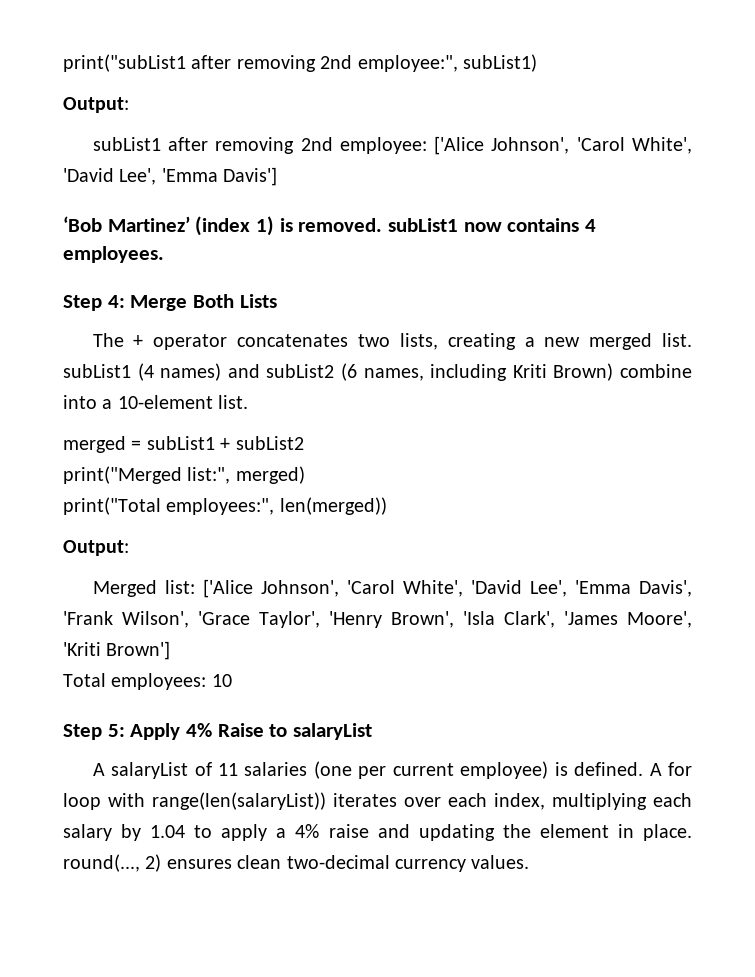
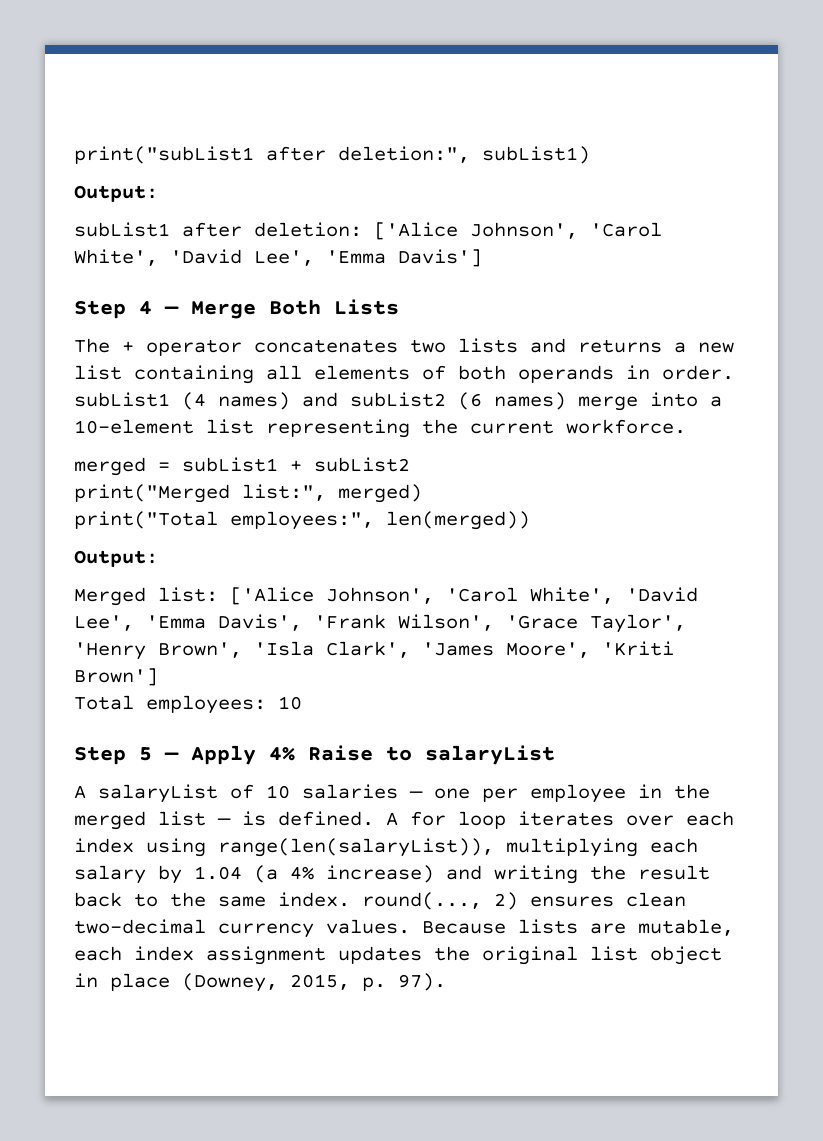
[236,55,458,72] removing 2nd employee:", -> [338,146,470,163] deletion:",
[215,137,427,154] removing 2nd employee: -> [254,222,362,237] deletion:
[63,216,597,236] [63,246,164,263] [63,295,125,311] ‘Bob Martinez’ (index 1) is removed. subList1 now contains 4 employees. // Step 4: -> [74,301,179,319] Step 4 —
[399,333,692,350] lists, creating a new merged list. -> [458,338,734,353] [74,365,734,384] lists and returns a new list containing all elements of both operands in order.
[363,363,693,381] [63,395,249,409] names, including Kriti Brown) combine into a 10-element list. -> [494,392,722,411] [74,419,686,438] names) merge into a 10-element list representing the current workforce.
[107,724,125,737] 5: -> [139,747,179,761] 5 —
[217,761,549,779] 11 salaries (one per current employee) -> [266,784,710,803] [74,811,231,830] 10 salaries — one per employee in the merged list —
[108,792,326,810] with range(len(salaryList)) -> (506, 820) none
[494,793,545,810] index, -> [74,838,494,857] index using range(len(salaryList)),
[194,824,692,841] to apply a 4% raise and updating the element in place. -> [254,865,710,884] [74,892,350,907] (a 4% increase) and writing the result back to the same index.
(530, 862) none -> [422,919,734,936] [74,946,722,965] [74,973,446,992] Because lists are mutable, each index assignment updates the original list object in place (Downey, 2015, p. 97).

